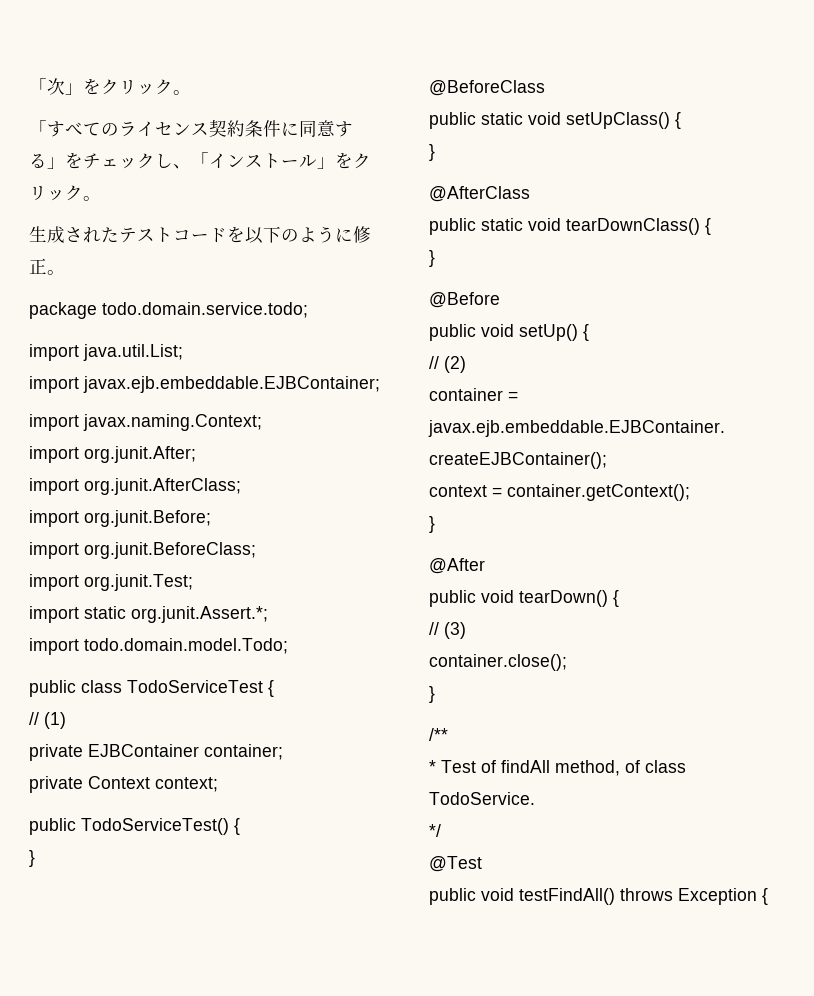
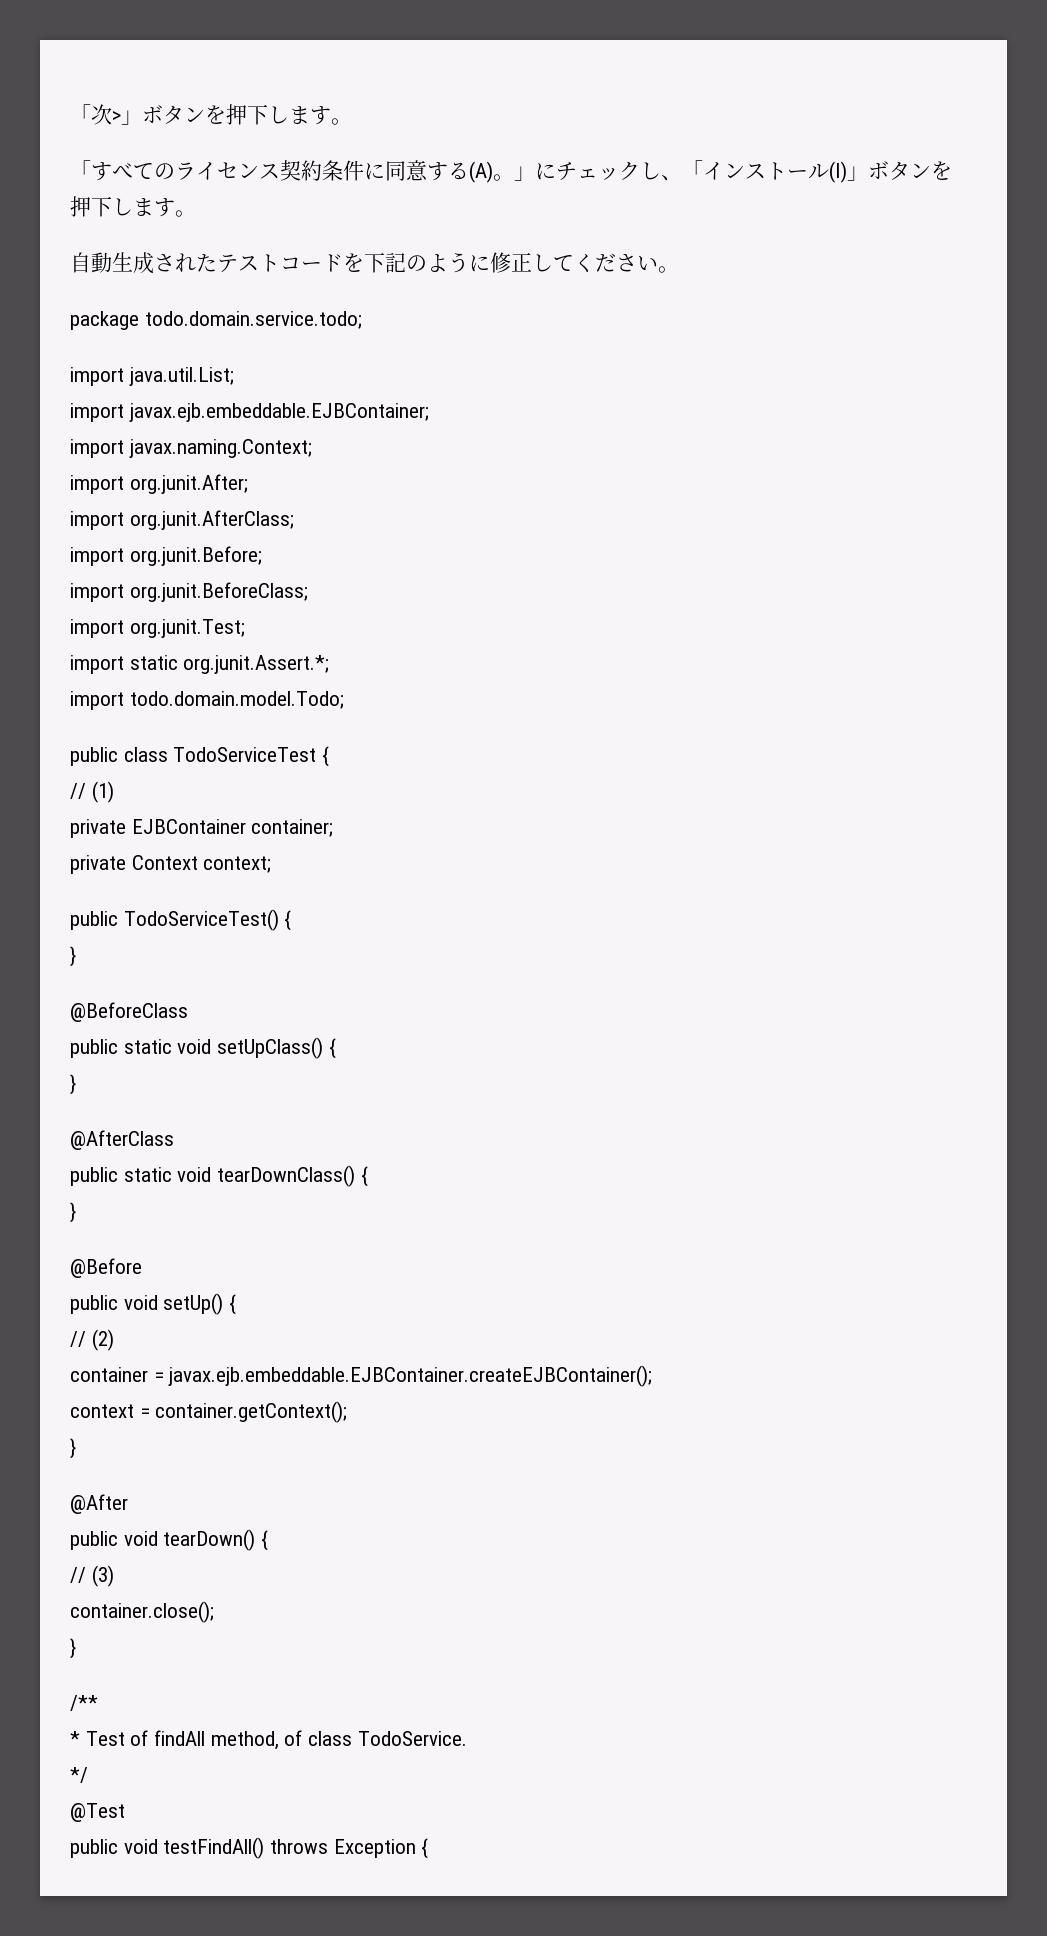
[65,78,173,95] 」をクリック -> [112,104,331,125] >」ボタンを押下します
[47,152,83,169] 」を -> [469,161,556,183] (A)。」に
[317,152,371,169] [29,185,101,201] 」をクリック。 // -> [829,161,952,183] [70,196,196,217] [70,252,112,273] (I)」ボタンを押下します。 // 自動
[245,226,281,244] 以下 -> [364,252,406,273] 下記
(47, 266) none -> [532,253,658,272] してください

